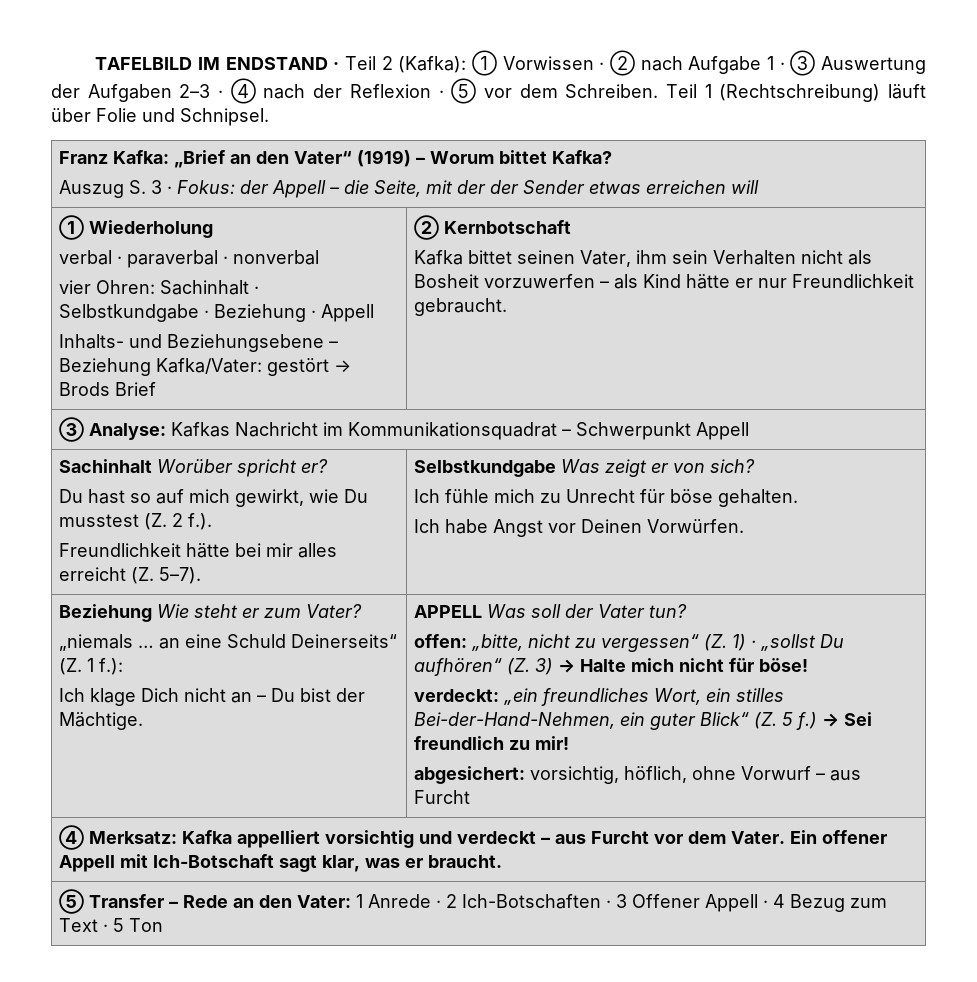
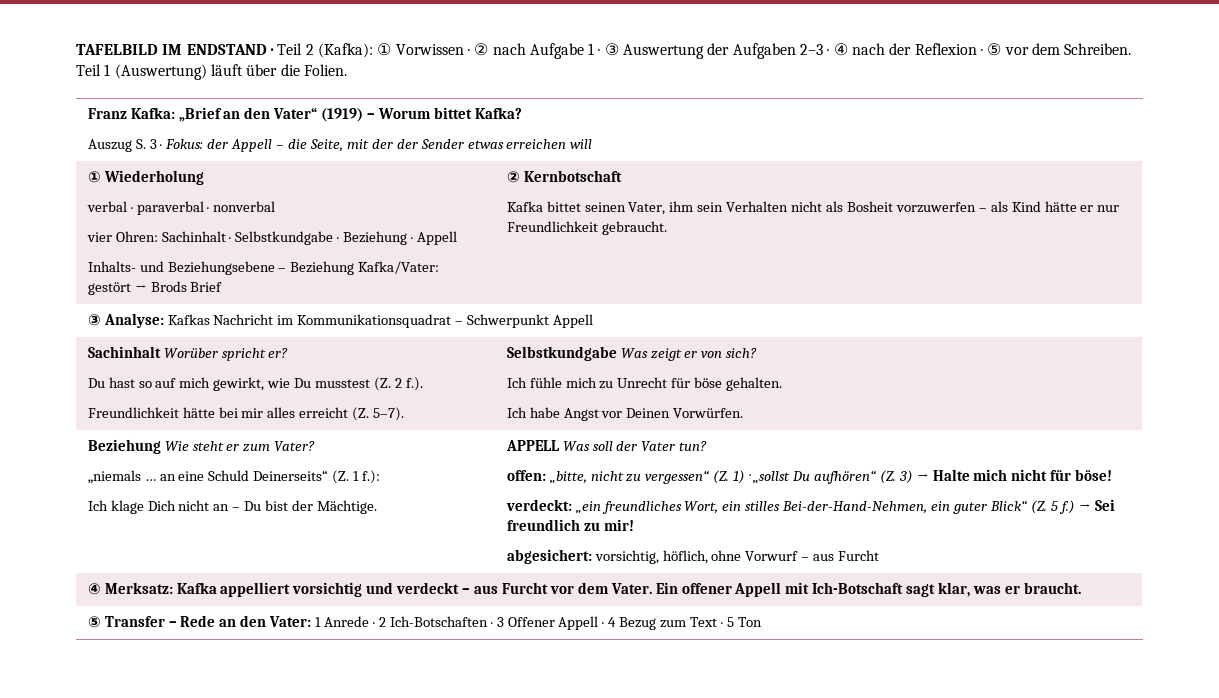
[719,84,881,102] (Rechtschreibung) -> [114,64,207,80] (Auswertung)
[96,108,269,126] Folie und Schnipsel. -> [280,64,347,76] die Folien.

